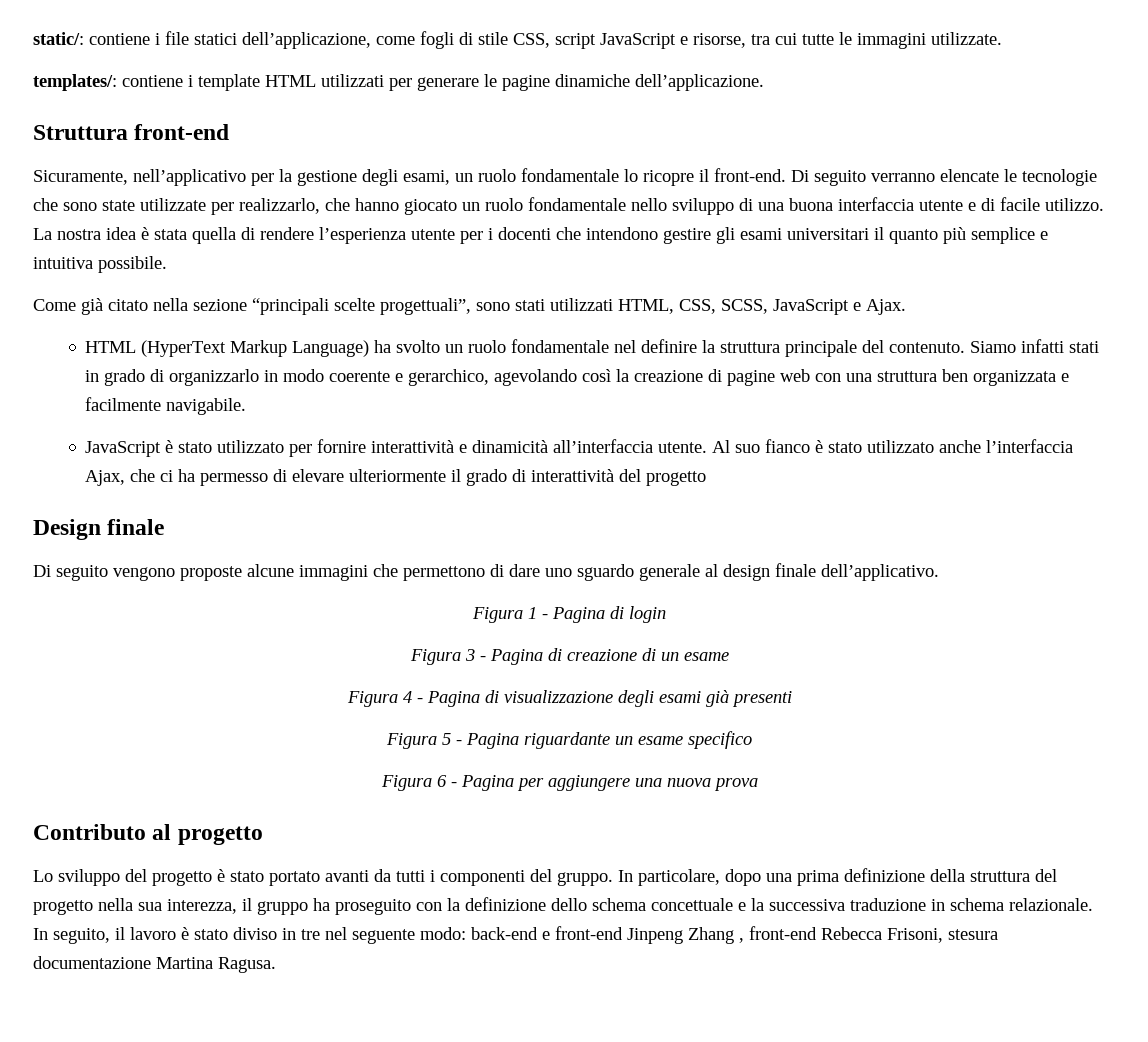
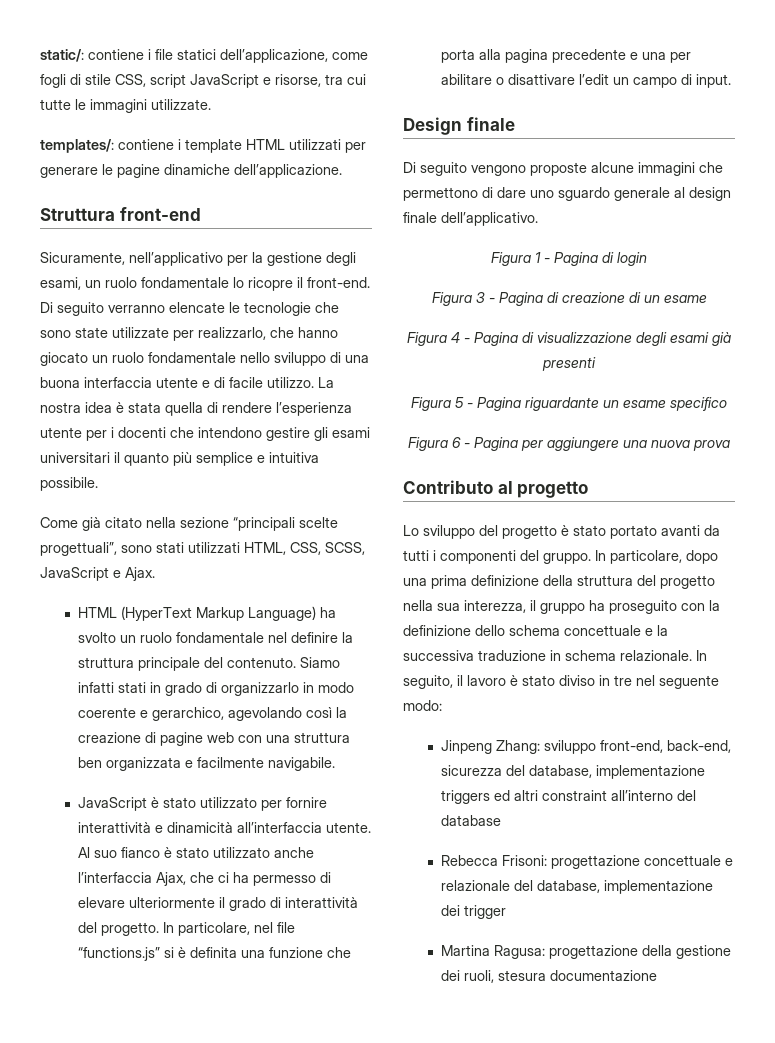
[646,471,707,486] progetto -> [100,922,295,936] [77,947,351,961] [440,49,691,63] [440,74,731,88] progetto. In particolare, nel file “functions.js” si è definita una funzione che porta alla pagina precedente e una per abilitare o disattivare l’edit un campo di input.
[471,926,998,944] [33,956,276,973] back-end e front-end Jinpeng Zhang , front-end Rebecca Frisoni, stesura documentazione Martina Ragusa. -> [440,740,731,754] [440,765,705,779] [440,790,696,804] [440,815,501,826] [440,855,733,869] [440,880,713,894] [440,905,506,919] [440,945,731,959] [440,970,657,983] // Jinpeng Zhang: sviluppo front-end, back-end, sicurezza del database, implementazione triggers ed altri constraint all’interno del database // Rebecca Frisoni: progettazione concettuale e relazionale del database, implementazione dei trigger // Martina Ragusa: progettazione della gestione dei ruoli, stesura documentazione

